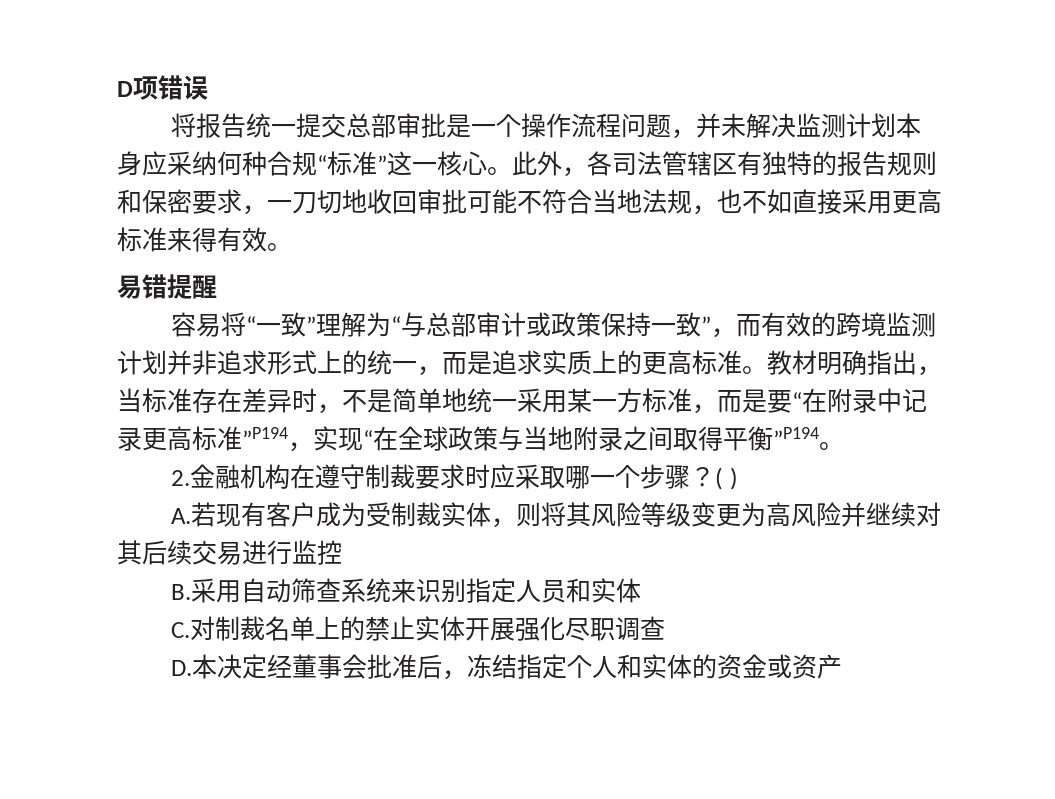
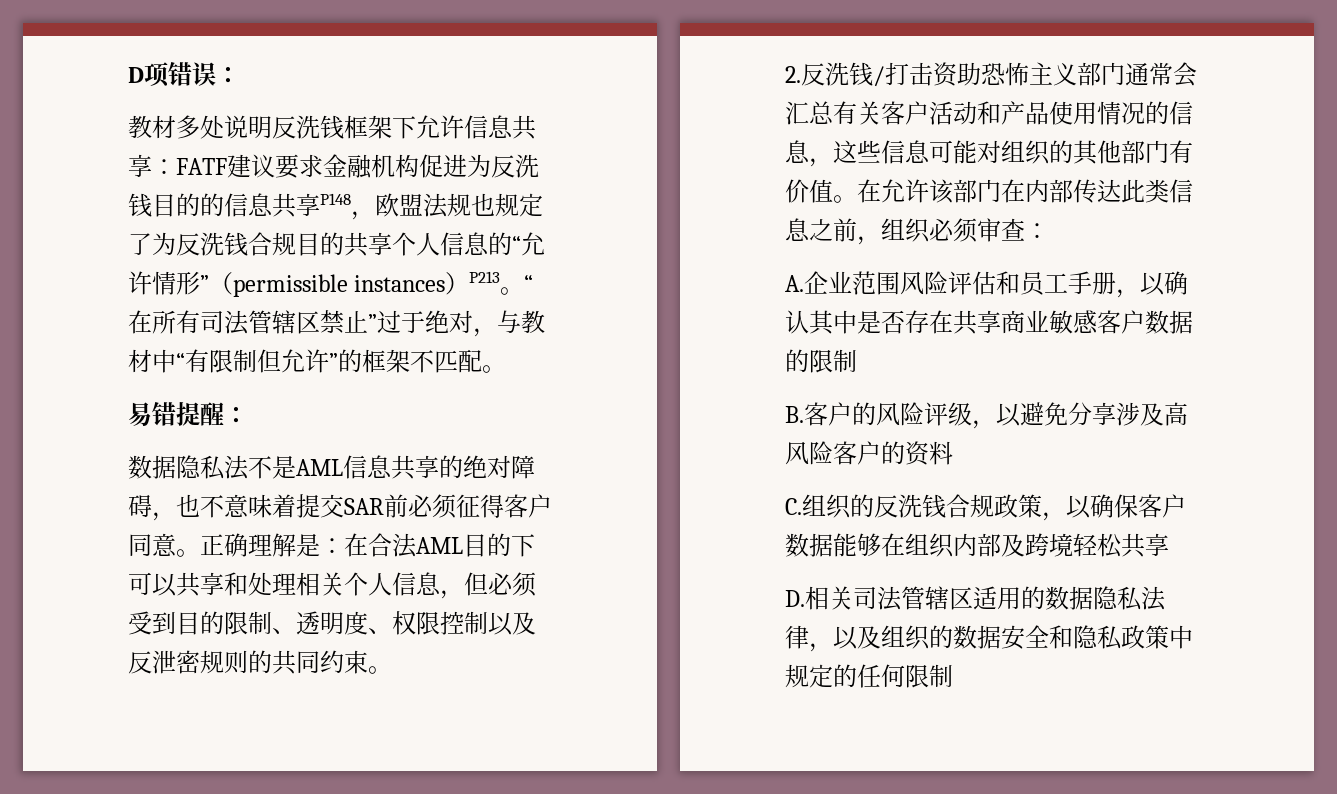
[171,113,922,139] [117,151,937,177] [117,189,942,215] [117,227,292,252] [117,274,217,299] [171,312,937,338] [117,350,942,376] [117,388,927,414] [117,426,844,452] [171,464,739,490] [171,502,942,528] [117,540,342,565] [171,578,642,603] [171,616,666,641] [171,654,843,680] // 将报告统一提交总部审批是一个操作流程问题，并未解决监测计划本身应采纳何种合规“标准”这一核心。此外，各司法管辖区有独特的报告规则和保密要求，一刀切地收回审批可能不符合当地法规，也不如直接采用更高标准来得有效。 // 易错提醒 // 容易将“一致”理解为“与总部审计或政策保持一致”，而有效的跨境监测计划并非追求形式上的统一，而是追求实质上的更高标准。教材明确指出，当标准存在差异时，不是简单地统一采用某一方标准，而是要“在附录中记录更高标准”P194，实现“在全球政策与当地附录之间取得平衡”P194。 // 2.金融机构在遵守制裁要求时应采取哪一个步骤？( ) // A.若现有客户成为受制裁实体，则将其风险等级变更为高风险并继续对其后续交易进行监控 // B.采用自动筛查系统来识别指定人员和实体 // C.对制裁名单上的禁止实体开展强化尽职调查 // D.本决定经董事会批准后，冻结指定个人和实体的资金或资产 -> [216,67,240,83] [128,115,536,140] [128,154,539,179] [128,193,351,218] [351,193,543,220] [128,232,545,257] [128,271,501,297] [500,274,534,295] [128,310,545,337] [128,349,506,373] [128,401,248,427] [128,455,535,480] [128,494,552,521] [128,533,535,558] [128,572,537,599] [128,611,536,636] [128,650,392,675] [785,62,1197,87] [785,101,1193,125] [785,140,1193,167] [785,179,1193,204] [785,218,1049,245] [785,271,1188,298] [785,310,1193,335] [785,349,857,373] [785,402,1188,429] [785,441,953,466] [785,494,1186,521] [785,533,1169,558] [785,586,1166,611] [785,625,1193,652] [785,664,953,688] ： // 教材多处说明反洗钱框架下允许信息共享：FATF建议要求金融机构促进为反洗钱目的的信息共享P148，欧盟法规也规定了为反洗钱合规目的共享个人信息的“允许情形”（permissible instances）P213。“在所有司法管辖区禁止”过于绝对，与教材中“有限制但允许”的框架不匹配。 // 易错提醒： // 数据隐私法不是AML信息共享的绝对障碍，也不意味着提交SAR前必须征得客户同意。正确理解是：在合法AML目的下可以共享和处理相关个人信息，但必须受到目的限制、透明度、权限控制以及反泄密规则的共同约束。 // 2.反洗钱/打击资助恐怖主义部门通常会汇总有关客户活动和产品使用情况的信息，这些信息可能对组织的其他部门有价值。在允许该部门在内部传达此类信息之前，组织必须审查： // A.企业范围风险评估和员工手册，以确认其中是否存在共享商业敏感客户数据的限制 // B.客户的风险评级，以避免分享涉及高风险客户的资料 // C.组织的反洗钱合规政策，以确保客户数据能够在组织内部及跨境轻松共享 // D.相关司法管辖区适用的数据隐私法律，以及组织的数据安全和隐私政策中规定的任何限制

